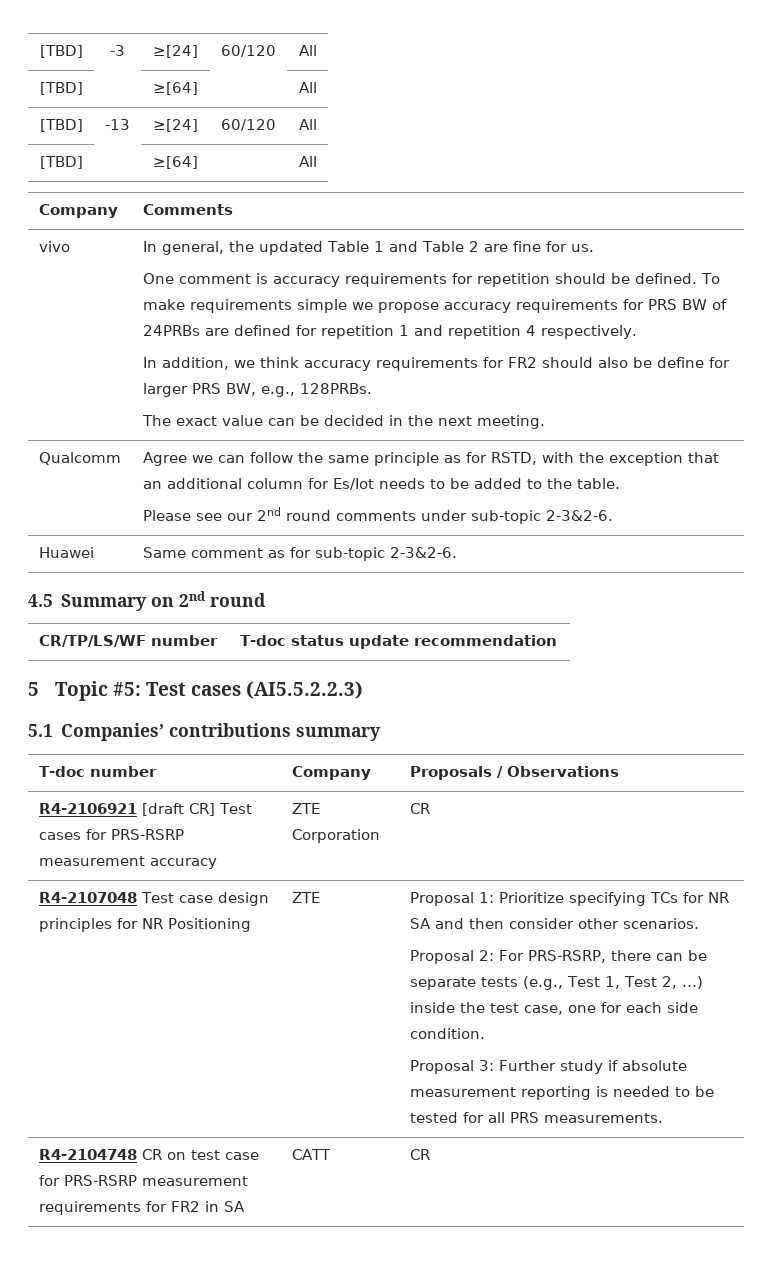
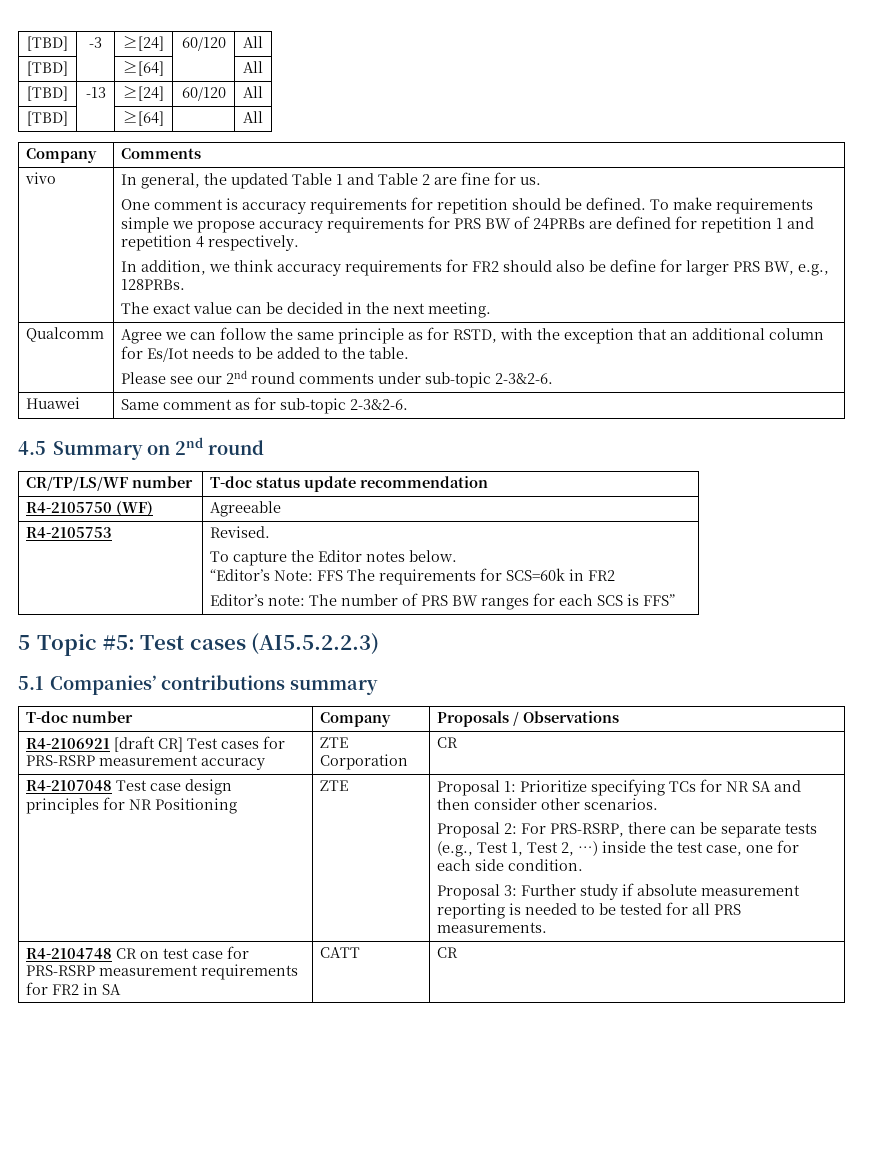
(557, 640) none -> [26,501,154,516] [210,501,282,517] [26,527,113,538] [210,526,271,538] [210,550,458,566] [210,568,616,585] [210,593,676,610] // R4-2105750 (WF) | Agreeable // R4-2105753 | Revised. // To capture the Editor notes below. // “Editor’s Note: FFS The requirements for SCS=60k in FR2 // Editor’s note: The number of PRS BW ranges for each SCS is FFS”

